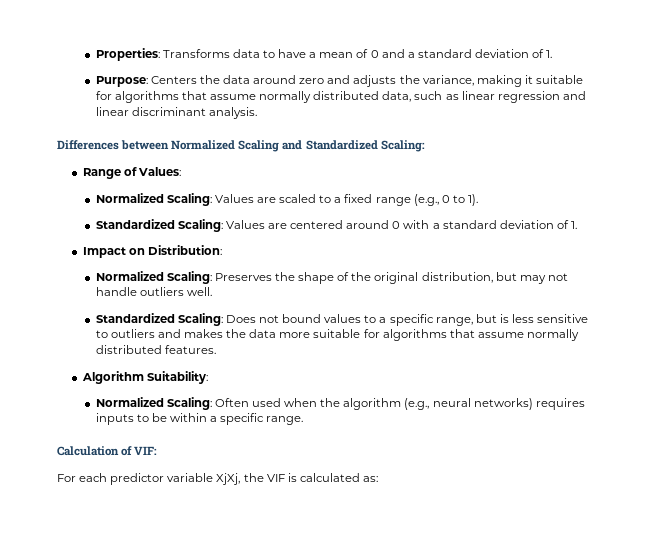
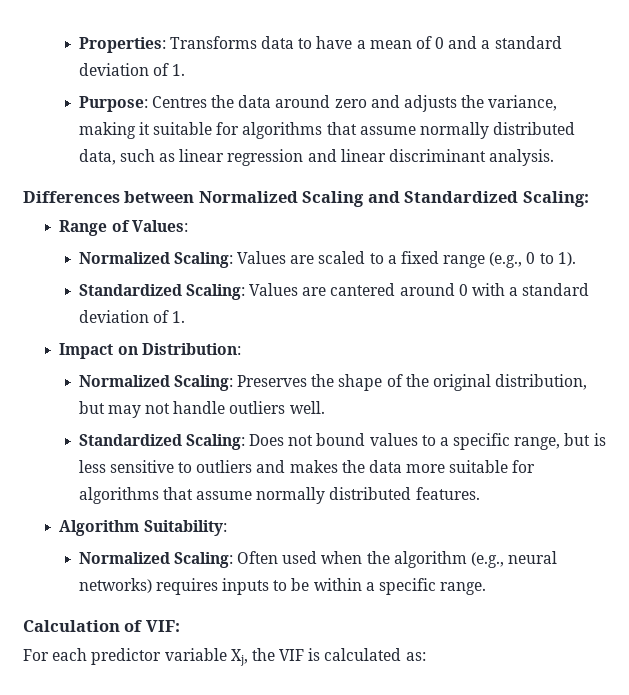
[150,76,197,84] Centers -> [151,96,207,108] Centres
[290,220,344,229] centered -> [330,283,396,296] cantered
[216,473,241,485] XjXj, -> [230,649,248,666] Xj,

